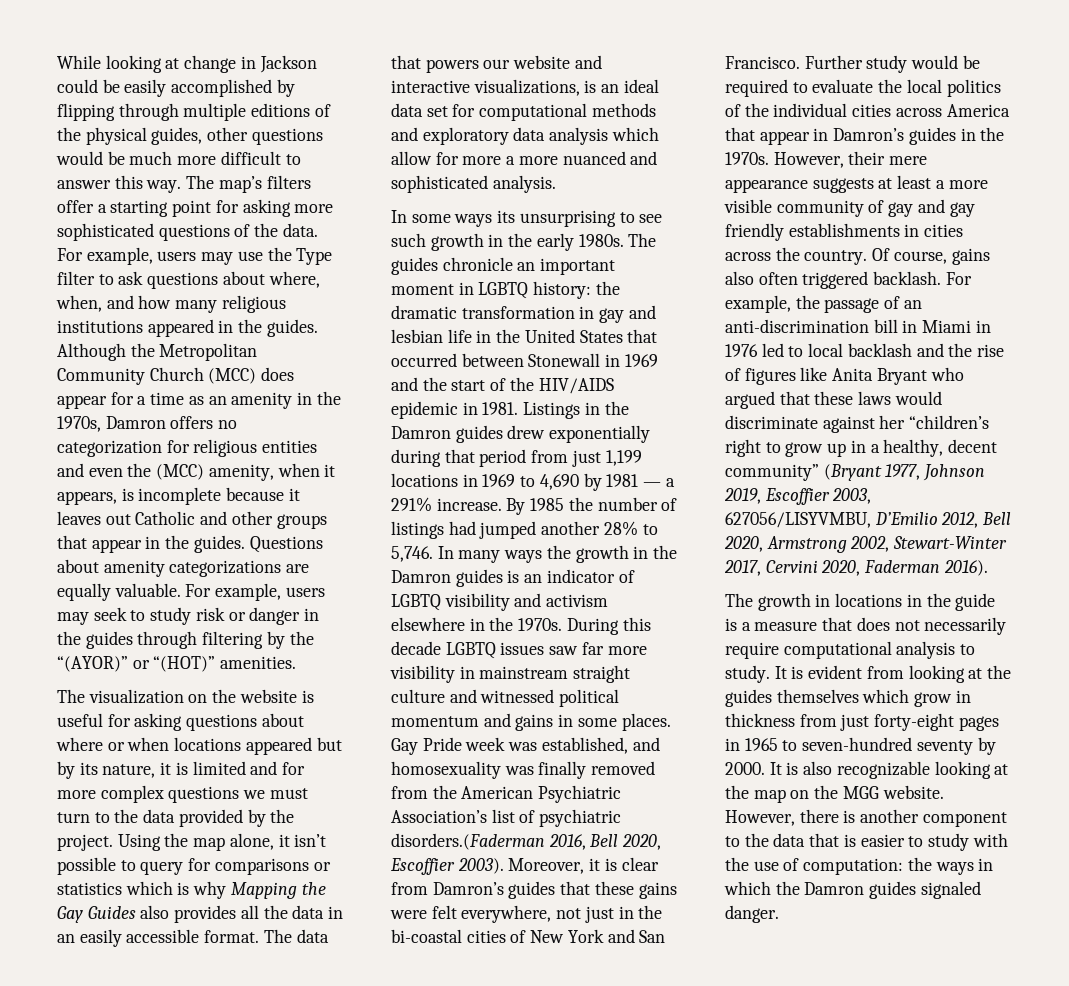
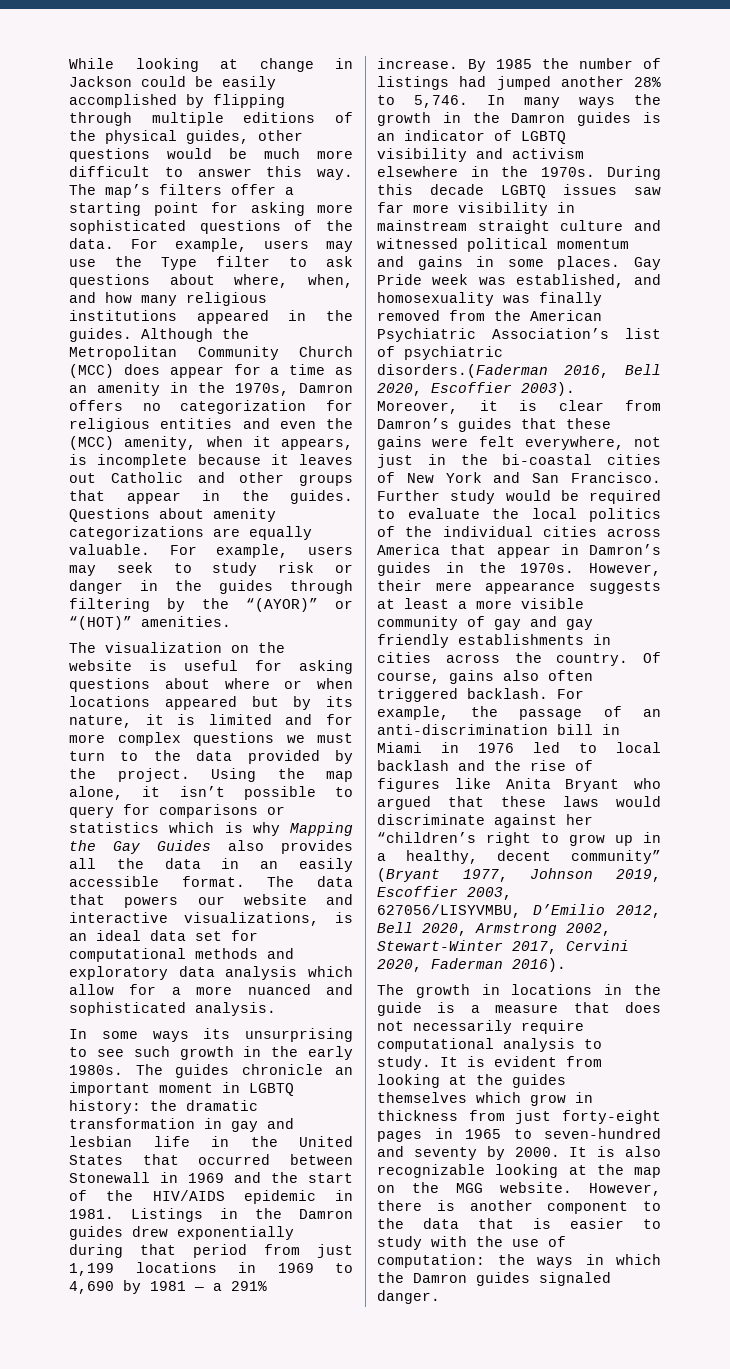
[462,156,502,165] more -> (157, 989) none
(913, 744) none -> [377,1146,404,1157] and

